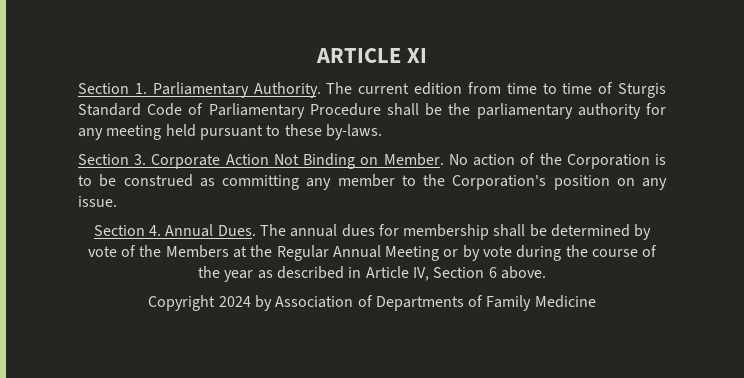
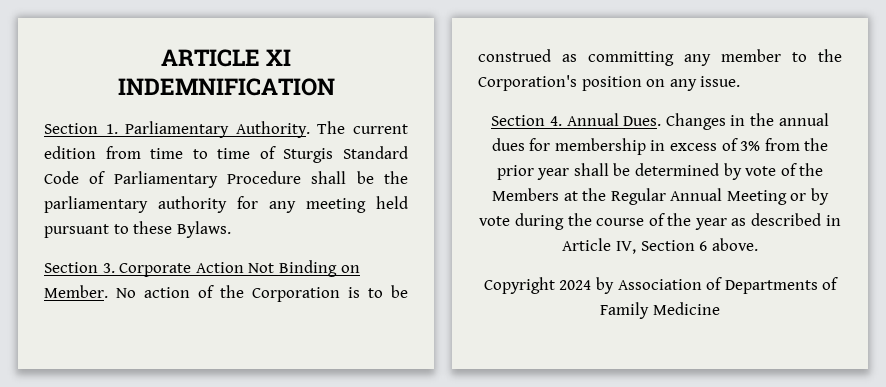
(428, 55) none -> [117,78,335,96] // INDEMNIFICATION
[325,124,382,140] by-laws. -> [176,221,231,238] Bylaws.
[259,224,286,236] The -> [665,113,774,130] Changes in the
(490, 232) none -> [650,138,829,151] [496,165,570,180] in excess of 3% from the prior year

